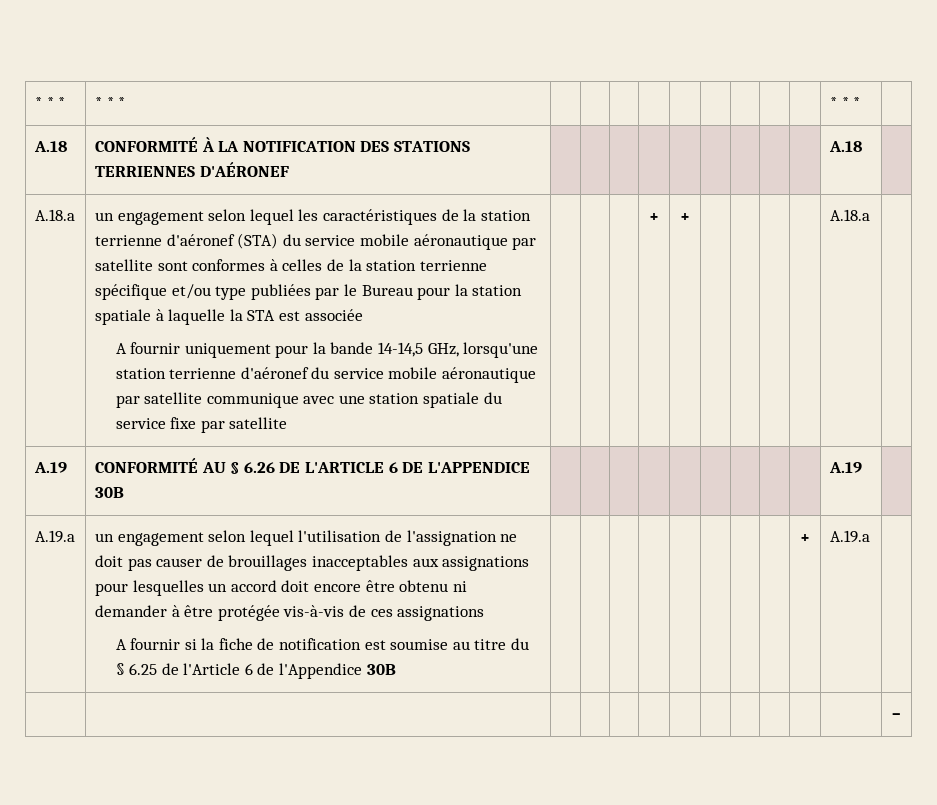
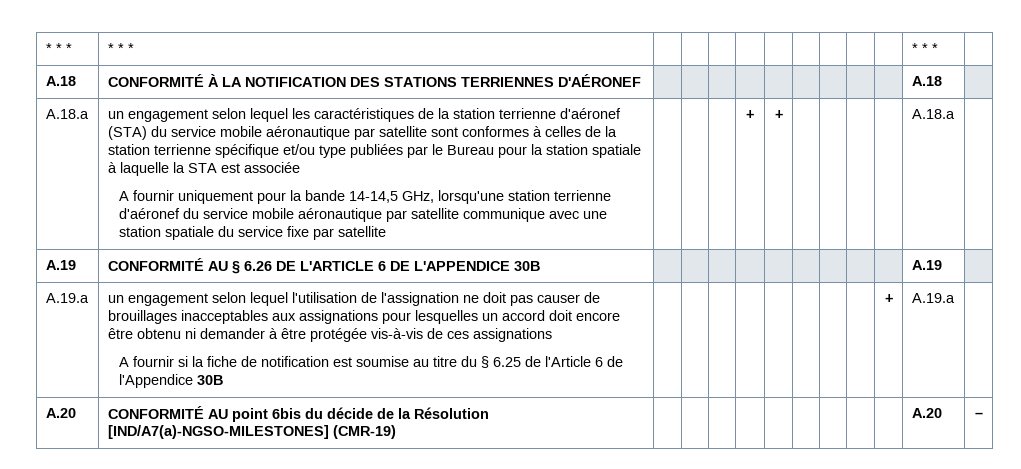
(870, 536) | | | | | | | | | | | -> [45,408,76,418] [107,406,489,422] [107,425,396,439] [911,408,942,418] A.20 | CONFORMITÉ AU point 6bis du décide de la Résolution [IND/A7(a)-NGSO-MILESTONES] (CMR-19) | | | | | | | | | | A.20

